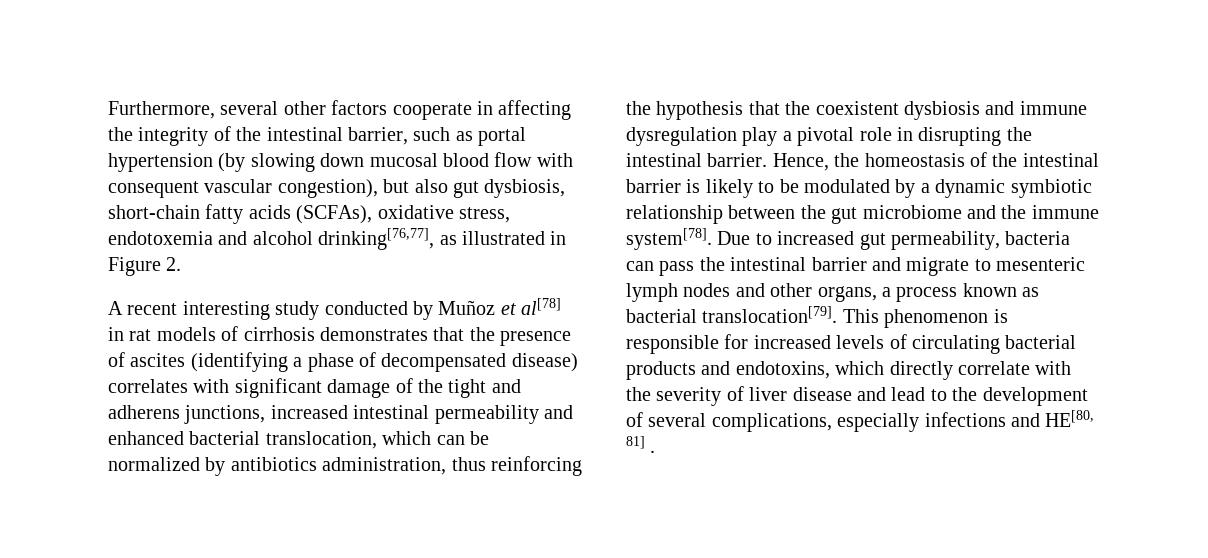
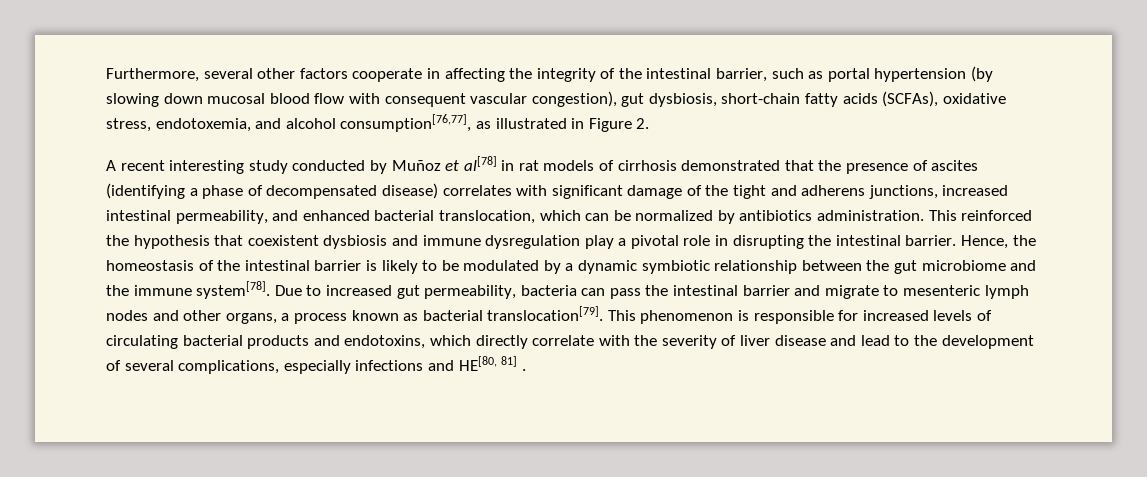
[383,179,448,193] but also -> (617, 99) none
[108,231,213,245] endotoxemia -> [155,118,251,132] endotoxemia,
[318,228,435,250] drinking[76,77], -> [340,114,472,132] consumption[76,77],
[320,327,428,341] demonstrates -> [681,160,781,171] demonstrated
[434,405,539,424] permeability -> [175,210,268,224] permeability,
[322,456,582,476] administration, thus reinforcing -> [817,210,1033,221] administration. This reinforced
[785,101,811,115] the -> (244, 240) none

